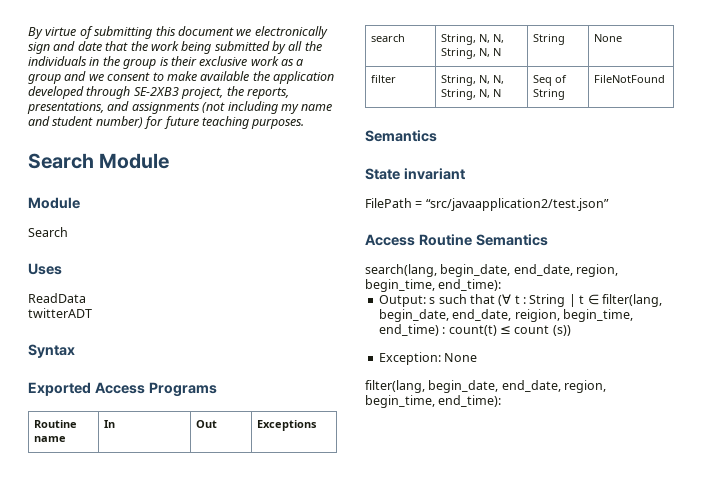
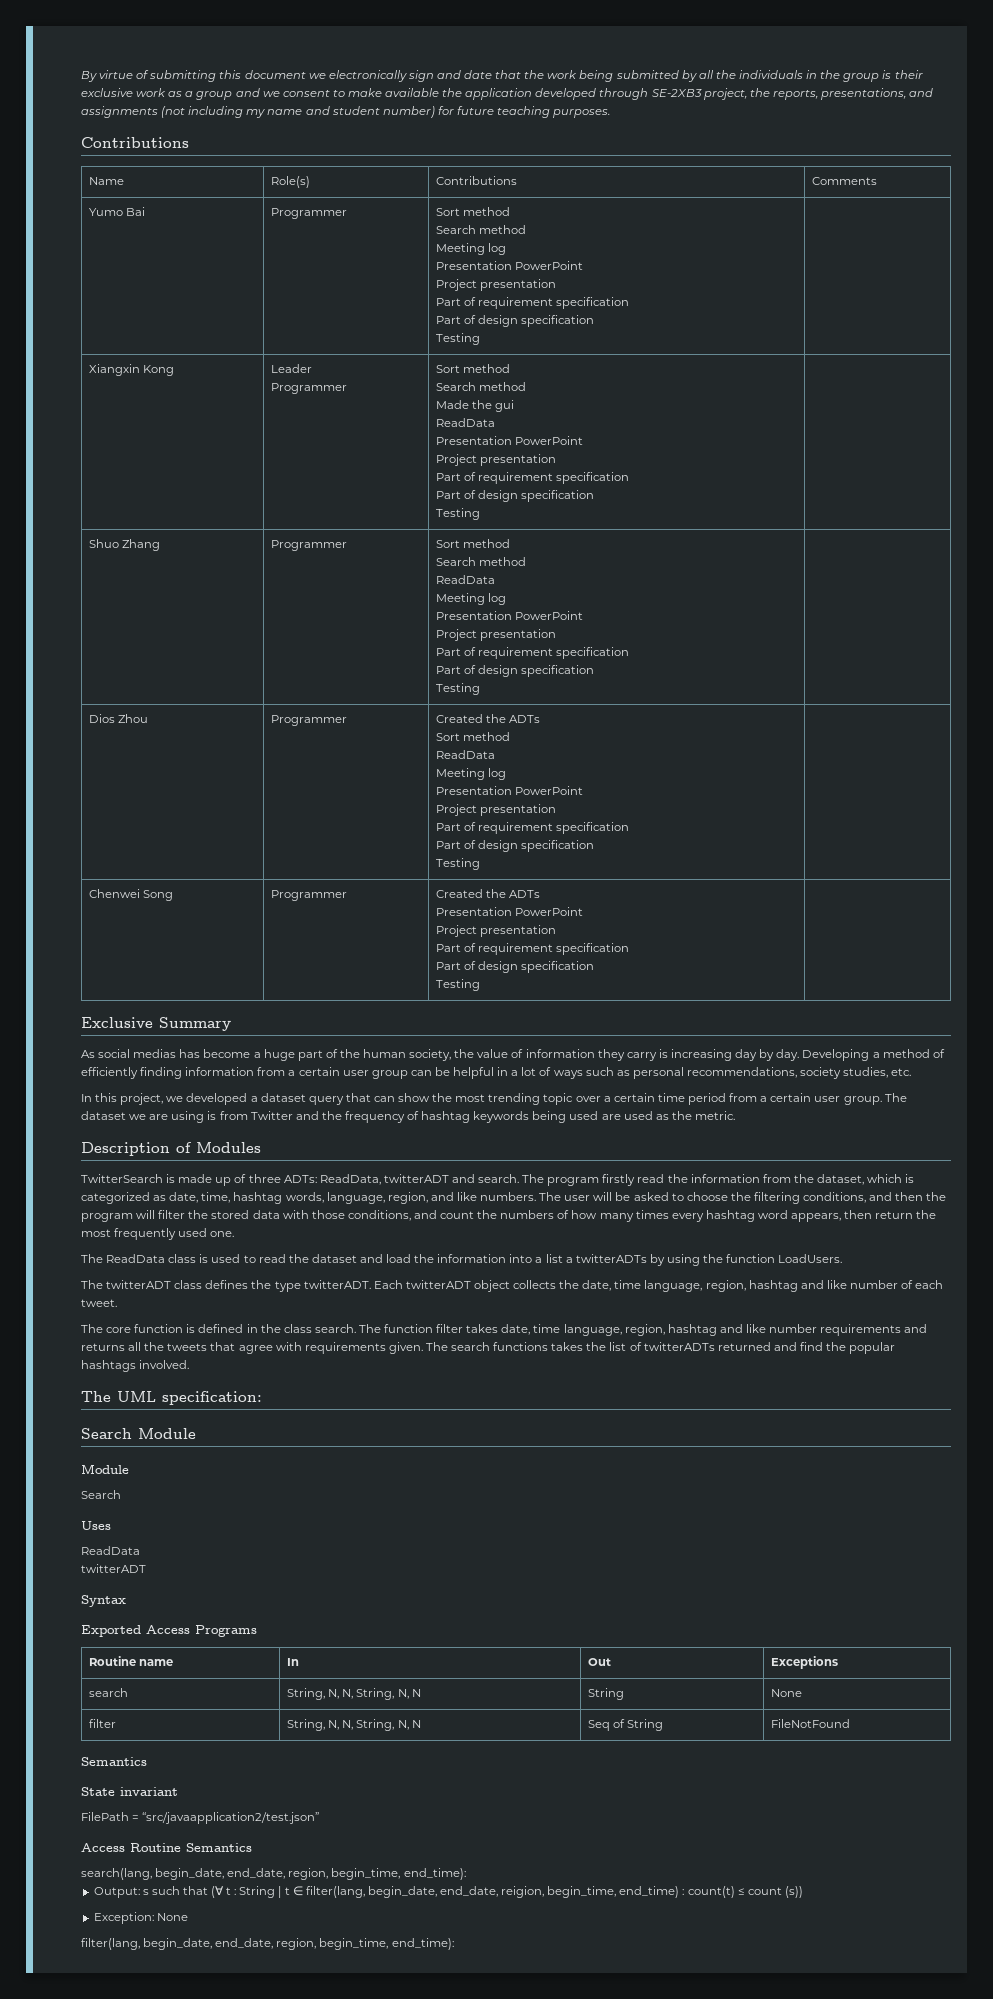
(305, 123) none -> [81,137,189,148] [89,177,125,185] [271,176,311,188] [436,176,518,185] [812,177,878,185] [89,207,146,216] [271,208,348,219] [436,207,511,216] [436,225,527,234] [436,243,507,255] [436,261,584,270] [436,279,557,291] [436,297,630,309] [436,315,595,327] [436,333,481,345] [89,364,175,376] [271,364,313,373] [271,383,348,394] [436,364,511,373] [436,382,527,391] [436,400,515,412] [436,418,496,427] [436,436,584,445] [436,454,557,466] [436,472,630,484] [436,490,595,502] [436,508,481,520] [89,539,161,551] [271,540,348,551] [436,539,511,548] [436,557,527,566] [436,575,496,584] [436,593,507,605] [436,611,584,620] [436,629,557,641] [436,647,630,659] [436,665,595,677] [436,683,481,695] [89,714,149,723] [271,715,348,726] [436,714,541,723] [436,732,511,741] [436,750,496,759] [436,768,507,780] [436,786,584,795] [436,804,557,816] [436,822,630,834] [436,840,595,852] [436,858,481,870] [89,889,174,901] [271,890,348,901] [436,889,541,898] [436,907,584,916] [436,925,557,937] [436,943,630,955] [436,961,595,973] [436,979,481,991] [81,1017,231,1031] [81,1049,945,1061] [81,1067,912,1079] [81,1093,907,1105] [81,1111,735,1123] [81,1142,261,1156] [81,1174,915,1186] [81,1192,947,1204] [81,1210,937,1222] [81,1228,235,1240] [81,1254,843,1266] [81,1280,944,1292] [81,1299,117,1307] [81,1324,928,1336] [81,1342,896,1354] [81,1360,190,1372] [81,1391,262,1405] // Contributions // Name | Role(s) | Contributions | Comments // Yumo Bai | Programmer | Sort method // Search method // Meeting log // Presentation PowerPoint // Project presentation // Part of requirement specification // Part of design specification // Testing | // Xiangxin Kong | Leader // Programmer | Sort method // Search method // Made the gui // ReadData // Presentation PowerPoint // Project presentation // Part of requirement specification // Part of design specification // Testing | // Shuo Zhang | Programmer | Sort method // Search method // ReadData // Meeting log // Presentation PowerPoint // Project presentation // Part of requirement specification // Part of design specification // Testing | // Dios Zhou | Programmer | Created the ADTs // Sort method // ReadData // Meeting log // Presentation PowerPoint // Project presentation // Part of requirement specification // Part of design specification // Testing | // Chenwei Song | Programmer | Created the ADTs // Presentation PowerPoint // Project presentation // Part of requirement specification // Part of design specification // Testing | // Exclusive Summary // As social medias has become a huge part of the human society, the value of information they carry is increasing day by day. Developing a method of efficiently finding information from a certain user group can be helpful in a lot of ways such as personal recommendations, society studies, etc. // In this project, we developed a dataset query that can show the most trending topic over a certain time period from a certain user group. The dataset we are using is from Twitter and the frequency of hashtag keywords being used are used as the metric. // Description of Modules // TwitterSearch is made up of three ADTs: ReadData, twitterADT and search. The program firstly read the information from the dataset, which is categorized as date, time, hashtag words, language, region, and like numbers. The user will be asked to choose the filtering conditions, and then the program will filter the stored data with those conditions, and count the numbers of how many times every hashtag word appears, then return the most frequently used one. // The ReadData class is used to read the dataset and load the information into a list a twitterADTs by using the function LoadUsers. // The twitterADT class defines the type twitterADT. Each twitterADT object collects the date, time language, region, hashtag and like number of each tweet. // The core function is defined in the class search. The function filter takes date, time language, region, hashtag and like number requirements and returns all the tweets that agree with requirements given. The search functions takes the list of twitterADTs returned and find the popular hashtags involved. // The UML specification:

